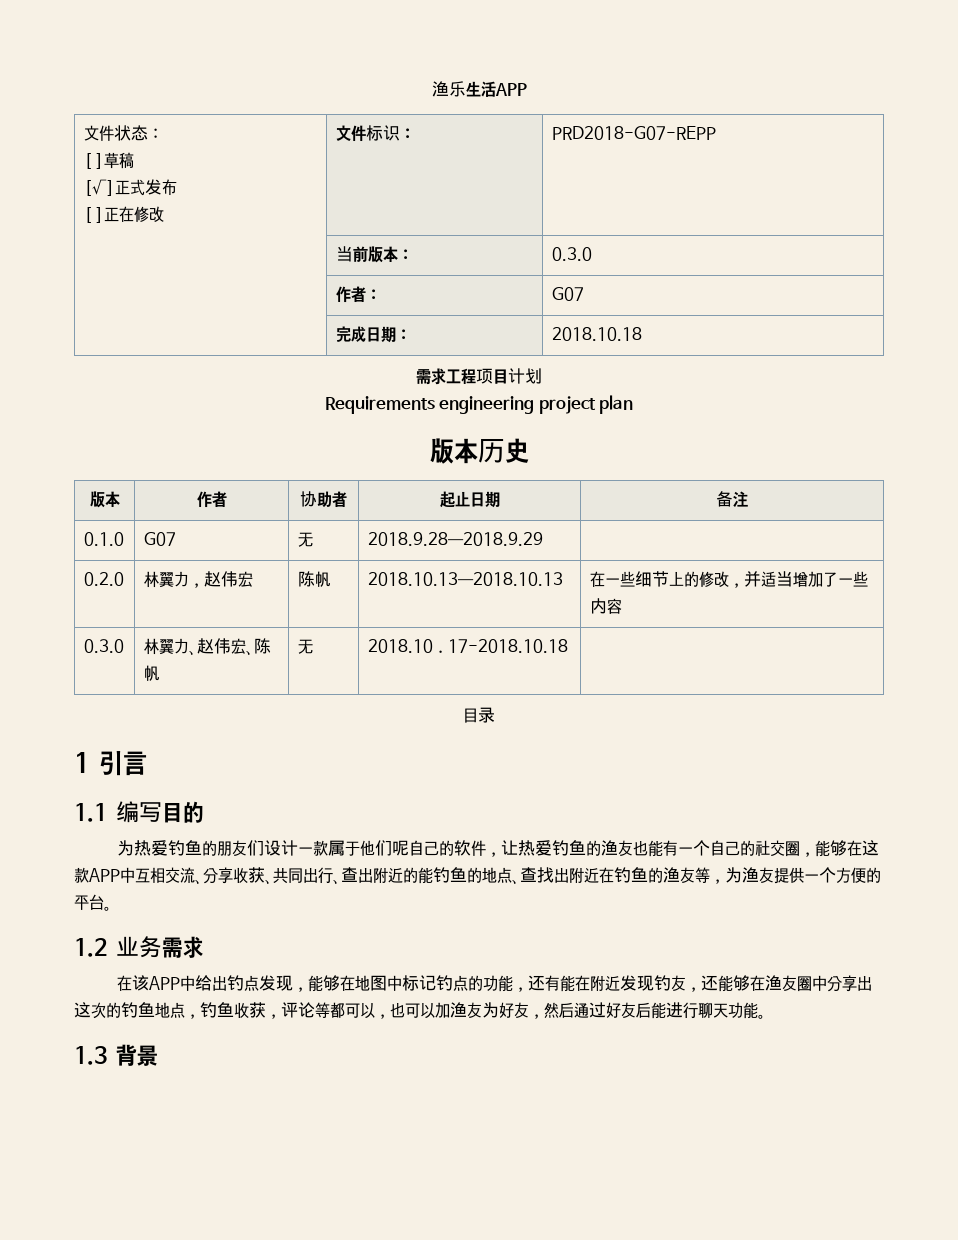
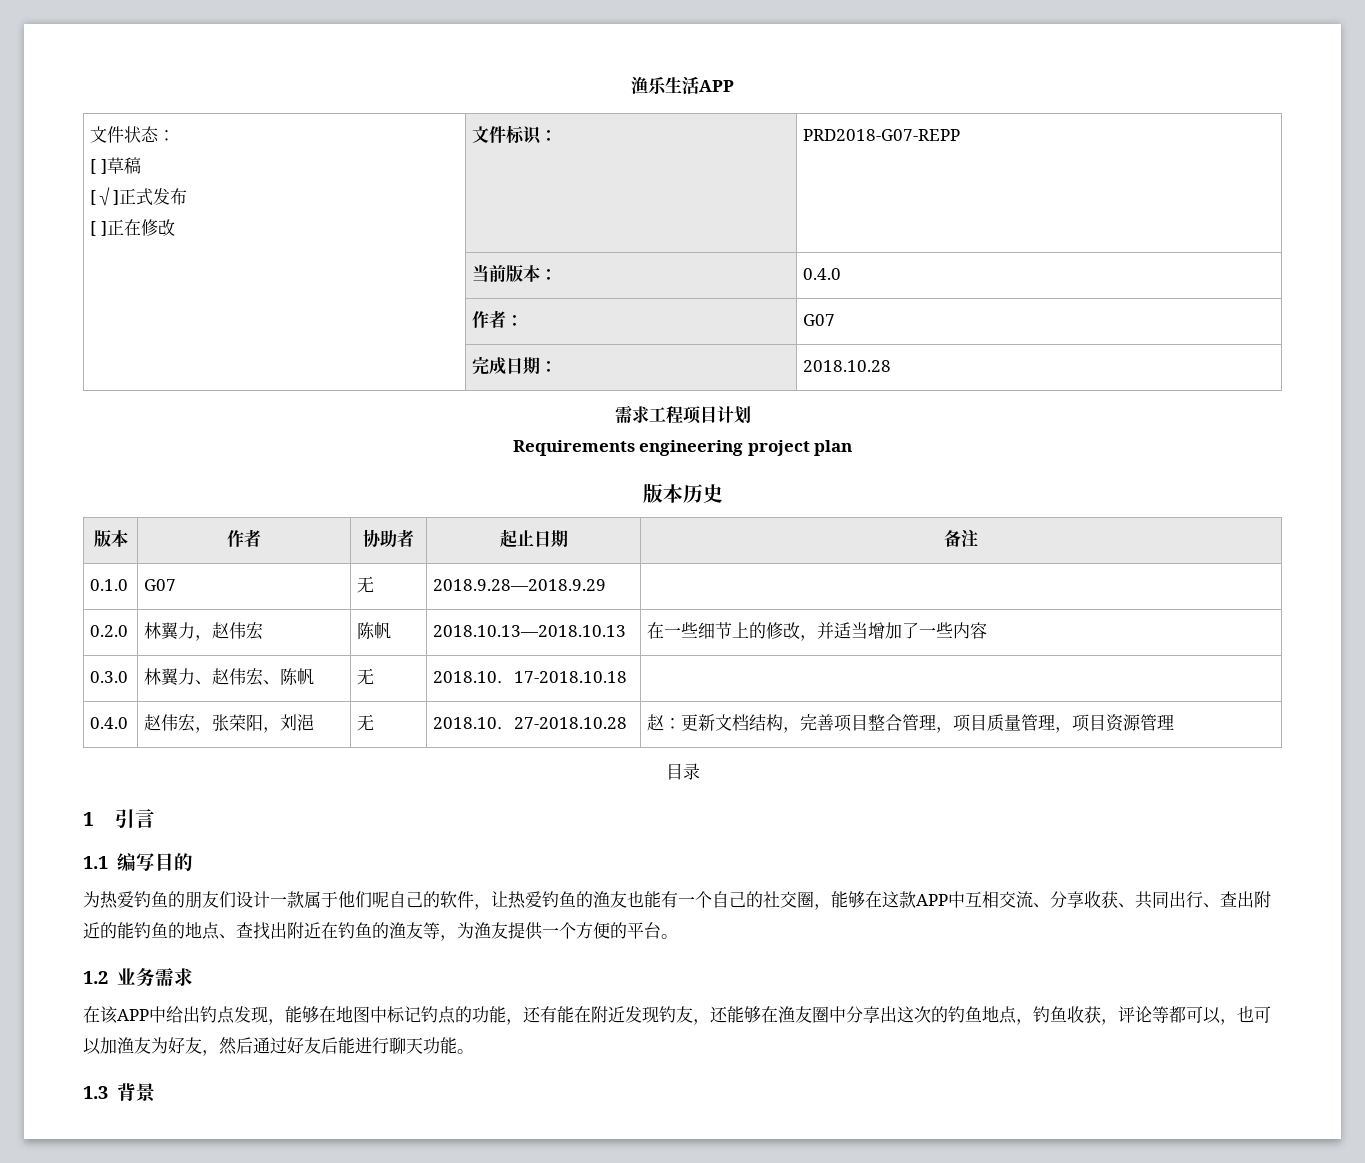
[551,247,592,261] 0.3.0 -> [803,268,842,280] 0.4.0
[551,327,642,341] 2018.10.18 -> [803,360,892,372] 2018.10.28
(568, 646) none -> [90,717,129,729] [144,714,315,733] [357,714,375,731] [433,717,628,730] [647,714,1175,733] // 0.4.0 | 赵伟宏，张荣阳，刘浥 | 无 | 2018.10．27-2018.10.28 | 赵：更新文档结构，完善项目整合管理，项目质量管理，项目资源管理

